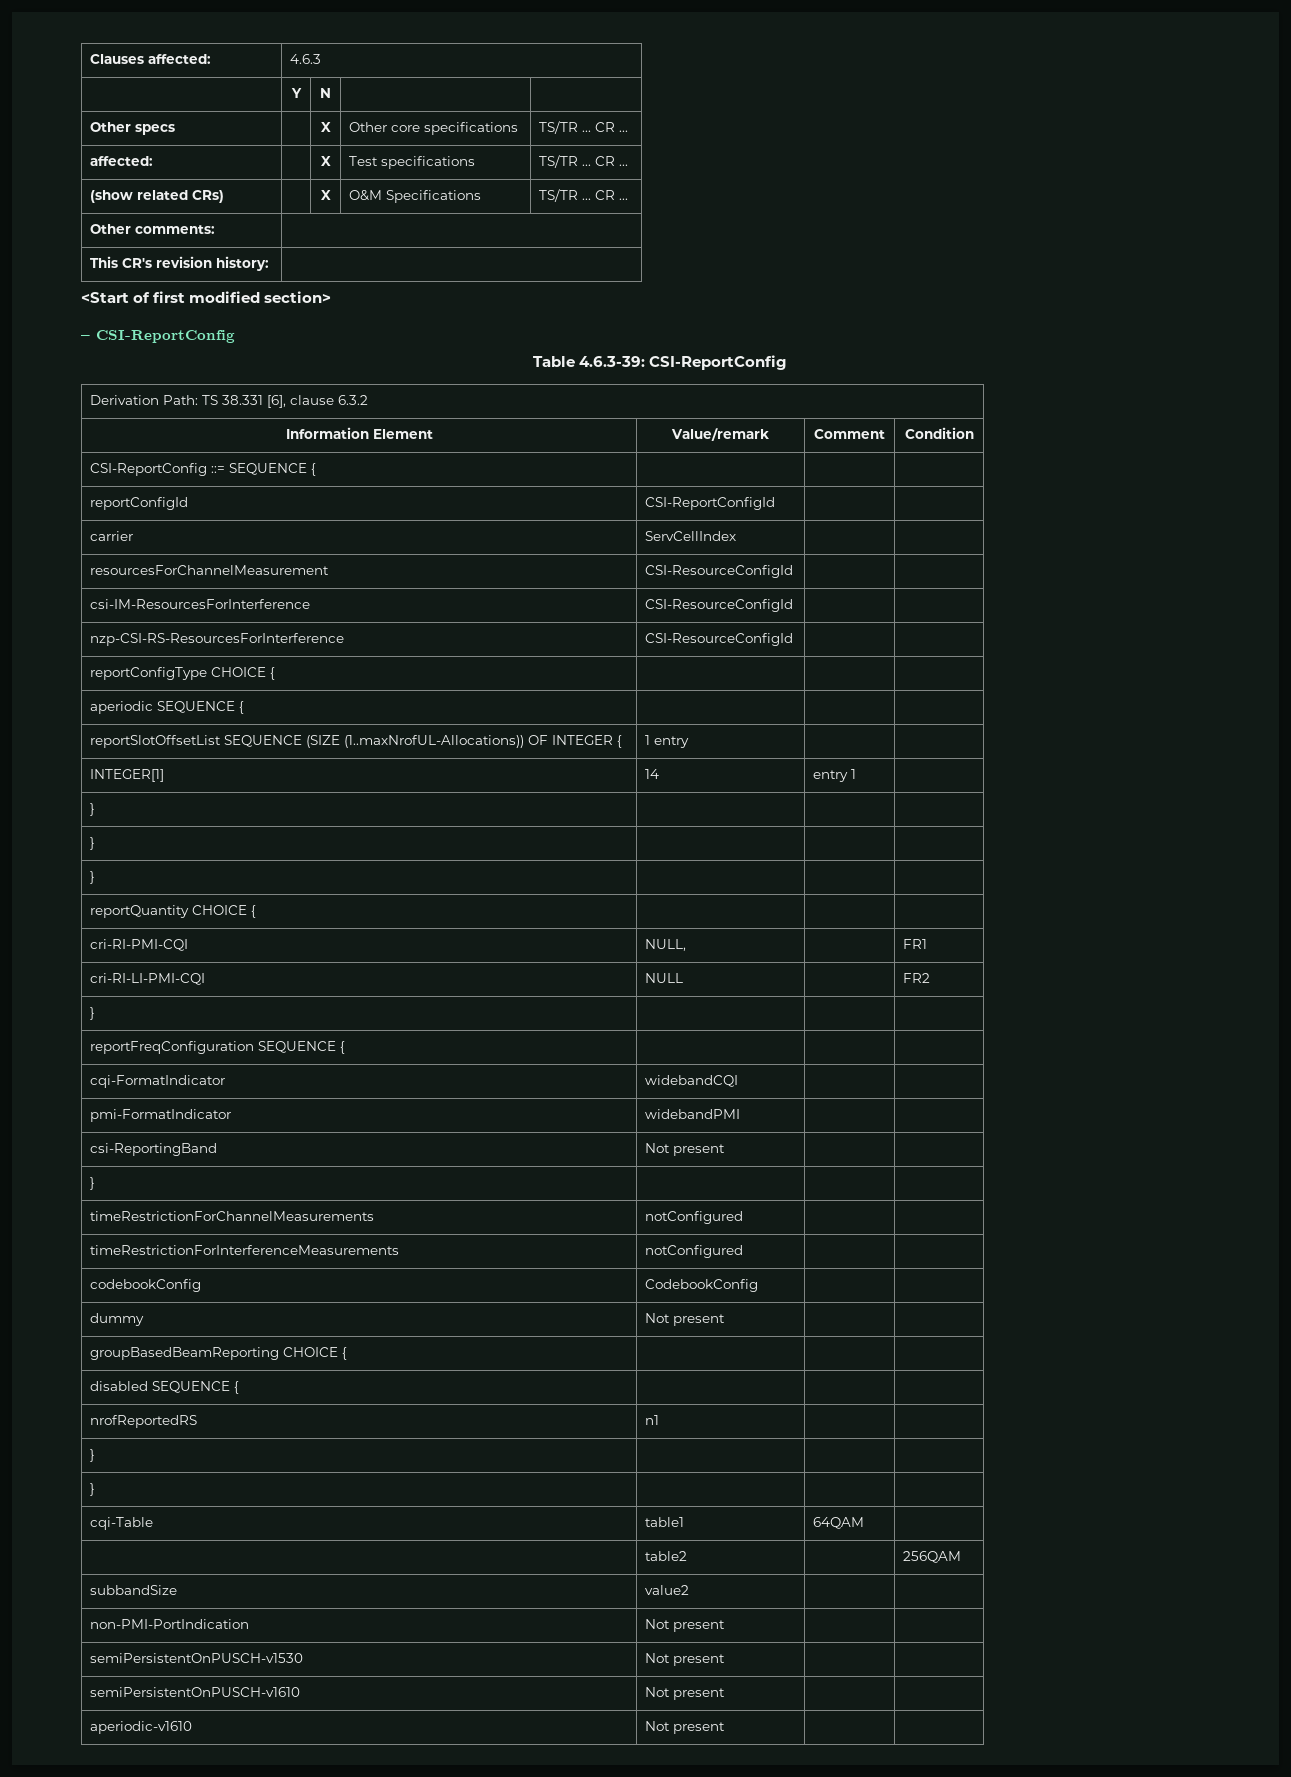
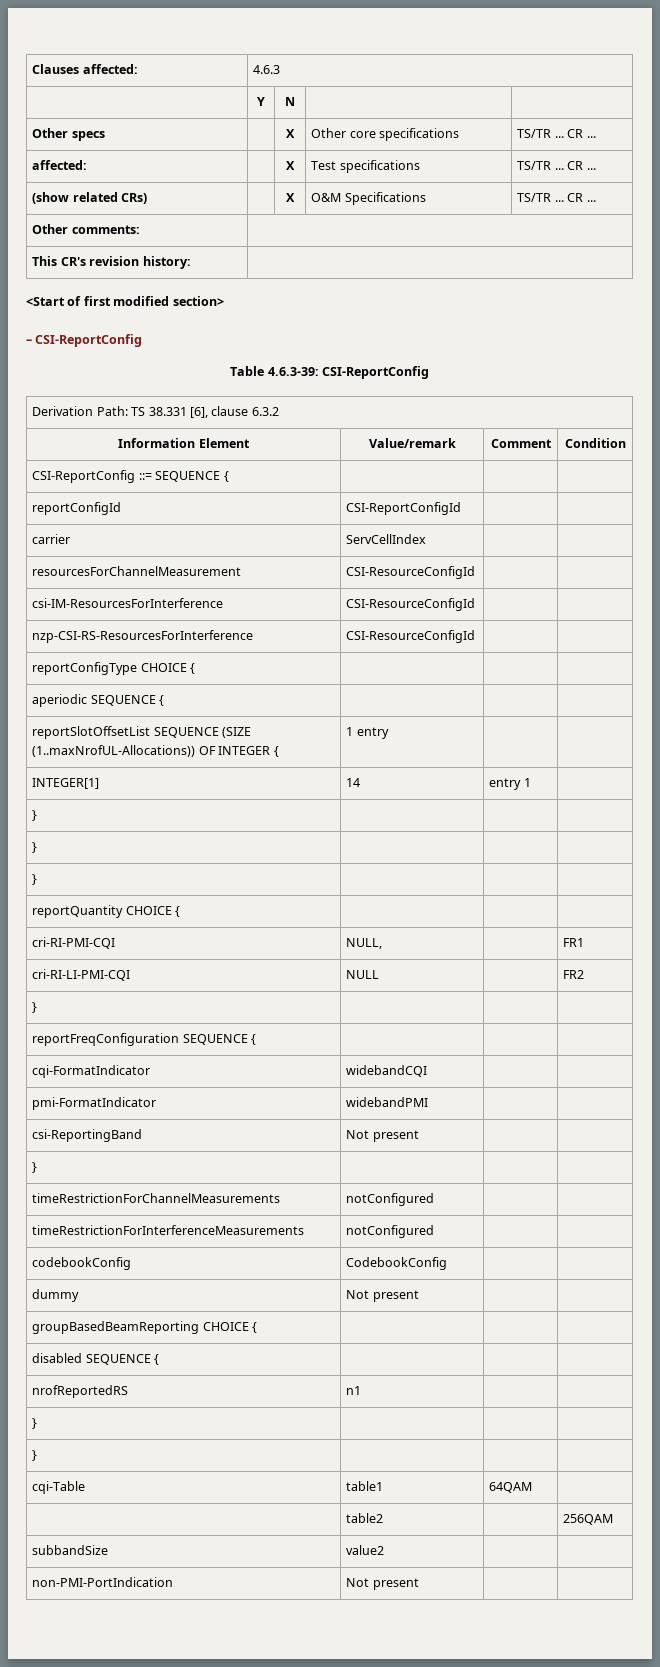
[90,1653,304,1663] [645,1653,726,1666] [90,1687,301,1697] [645,1687,726,1700] [90,1721,193,1734] [645,1721,726,1734] // semiPersistentOnPUSCH-v1530 | Not present | | // semiPersistentOnPUSCH-v1610 | Not present | | // aperiodic-v1610 | Not present | | -> (419, 1584) none

